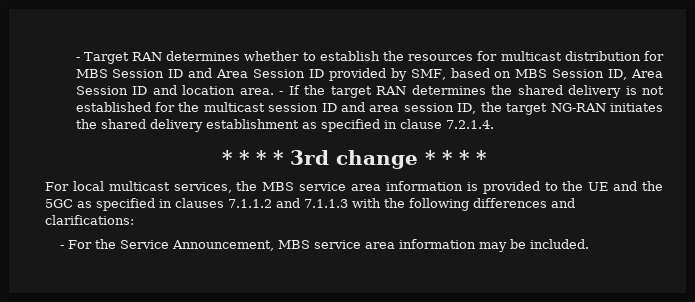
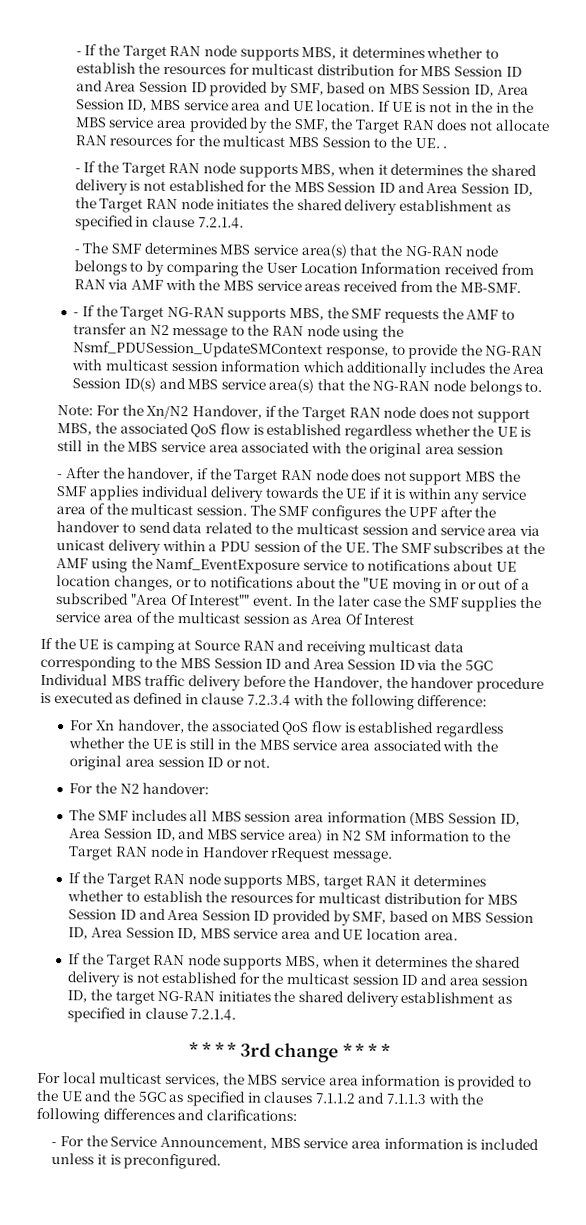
[75,52,162,64] - Target RAN -> [75,44,349,62] - If the Target RAN node supports MBS, it
[132,85,407,98] ID and location area. - If the target RAN -> [127,99,535,113] [74,117,550,134] [74,135,448,149] [74,161,537,179] [74,179,533,196] [74,197,511,215] [74,215,244,231] [73,242,500,259] [73,260,534,277] [73,278,521,293] [73,305,515,324] [73,323,405,341] [73,341,544,360] [71,359,546,378] [72,377,543,396] [57,404,531,423] [57,422,532,440] [57,440,505,459] [57,467,521,486] [56,485,528,504] [56,503,497,521] [56,521,541,537] [56,539,545,555] [56,557,517,575] [56,575,530,594] [56,593,543,612] [55,611,415,626] [40,637,465,656] [40,655,493,672] [40,673,544,694] [40,692,488,710] [70,719,505,738] [68,737,498,752] [69,755,271,771] [69,782,210,795] [69,809,520,827] [69,828,511,844] [68,845,394,863] [68,872,486,890] [67,890,519,905] [68,908,534,926] [68,927,458,941] [68,953,373,970] ID, MBS service area and UE location. If UE is not in the in the MBS service area provided by the SMF, the Target RAN does not allocate RAN resources for the multicast MBS Session to the UE. . // - If the Target RAN node supports MBS, when it determines the shared delivery is not established for the MBS Session ID and Area Session ID, the Target RAN node initiates the shared delivery establishment as specified in clause 7.2.1.4. // - The SMF determines MBS service area(s) that the NG-RAN node belongs to by comparing the User Location Information received from RAN via AMF with the MBS service areas received from the MB-SMF. // - If the Target NG-RAN supports MBS, the SMF requests the AMF to transfer an N2 message to the RAN node using the Nsmf_PDUSession_UpdateSMContext response, to provide the NG-RAN with multicast session information which additionally includes the Area Session ID(s) and MBS service area(s) that the NG-RAN node belongs to. // Note: For the Xn/N2 Handover, if the Target RAN node does not support MBS, the associated QoS flow is established regardless whether the UE is still in the MBS service area associated with the original area session // - After the handover, if the Target RAN node does not support MBS the SMF applies individual delivery towards the UE if it is within any service area of the multicast session. The SMF configures the UPF after the handover to send data related to the multicast session and service area via unicast delivery within a PDU session of the UE. The SMF subscribes at the AMF using the Namf_EventExposure service to notifications about UE location changes, or to notifications about the "UE moving in or out of a subscribed "Area Of Interest"" event. In the later case the SMF supplies the service area of the multicast session as Area Of Interest // If the UE is camping at Source RAN and receiving multicast data corresponding to the MBS Session ID and Area Session ID via the 5GC Individual MBS traffic delivery before the Handover, the handover procedure is executed as defined in clause 7.2.3.4 with the following difference: // For Xn handover, the associated QoS flow is established regardless whether the UE is still in the MBS service area associated with the original area session ID or not. // For the N2 handover: // The SMF includes all MBS session area information (MBS Session ID, Area Session ID, and MBS service area) in N2 SM information to the Target RAN node in Handover rRequest message. // If the Target RAN node supports MBS, target RAN it determines whether to establish the resources for multicast distribution for MBS Session ID and Area Session ID provided by SMF, based on MBS Session ID, Area Session ID, MBS service area and UE location area. // If the Target RAN node supports MBS, when it
[479,239,590,252] may be included. -> [466,1138,539,1151] [51,1153,222,1170] is included unless it is preconfigured.

